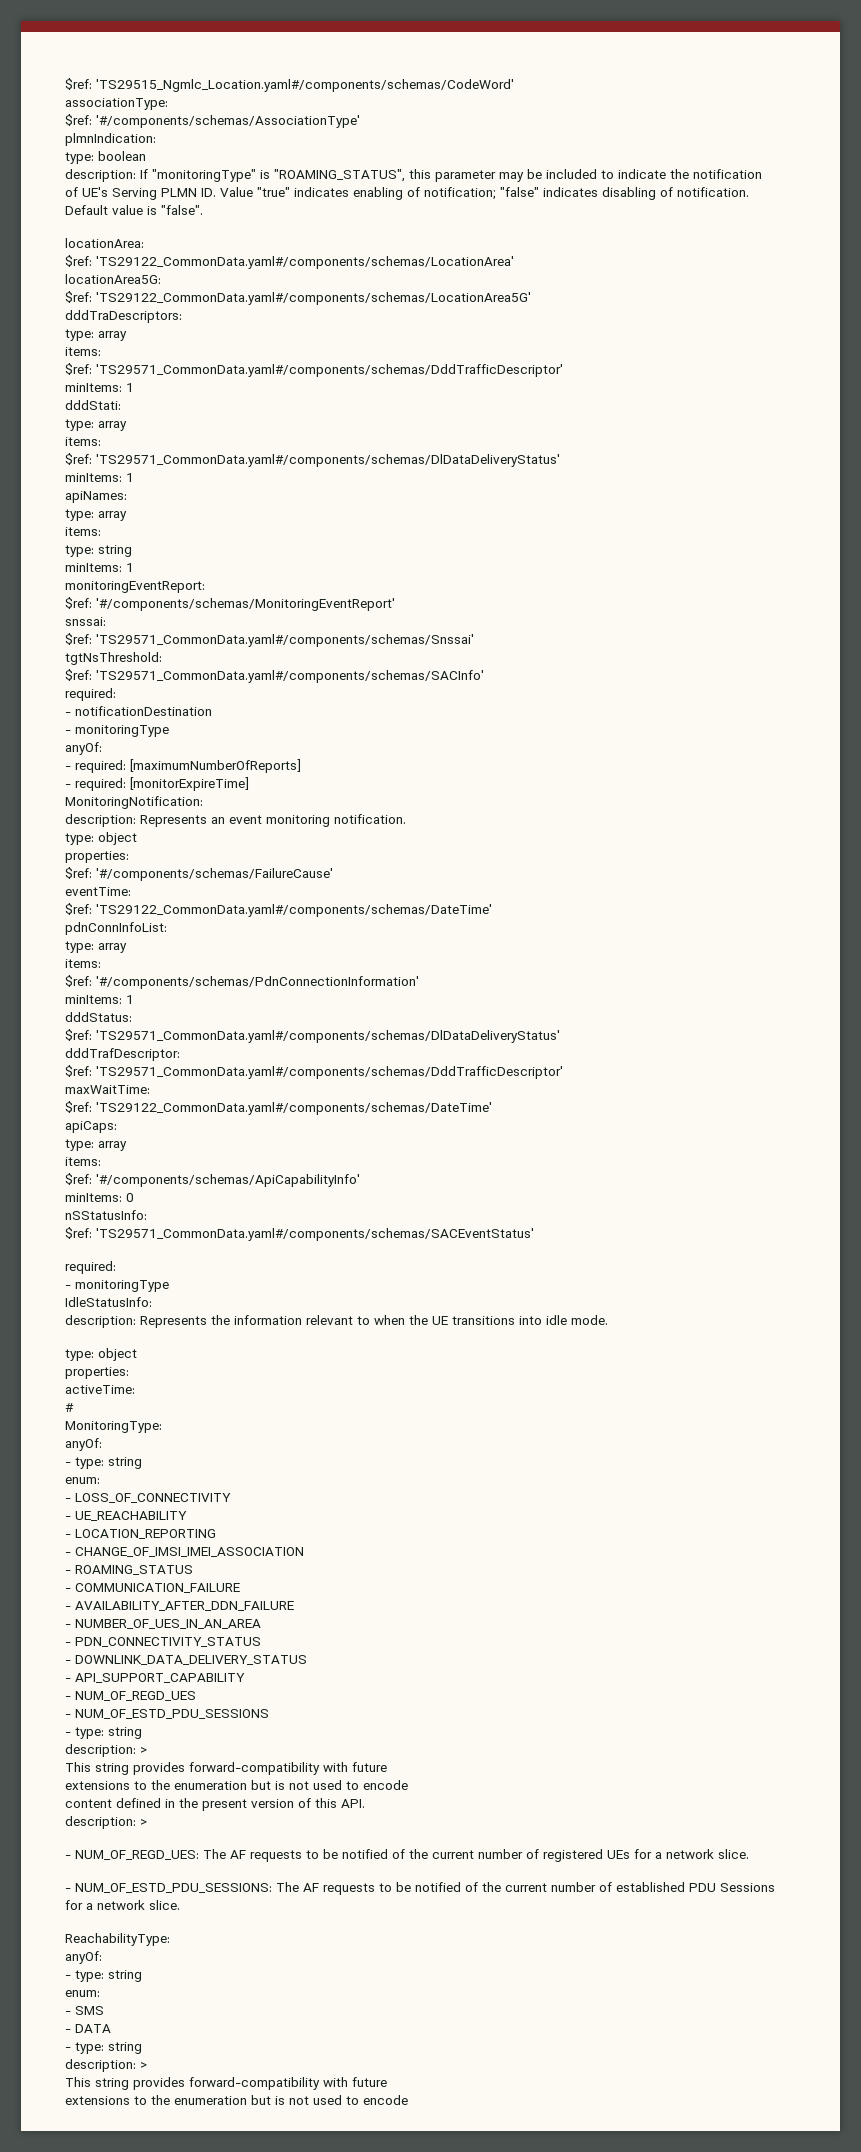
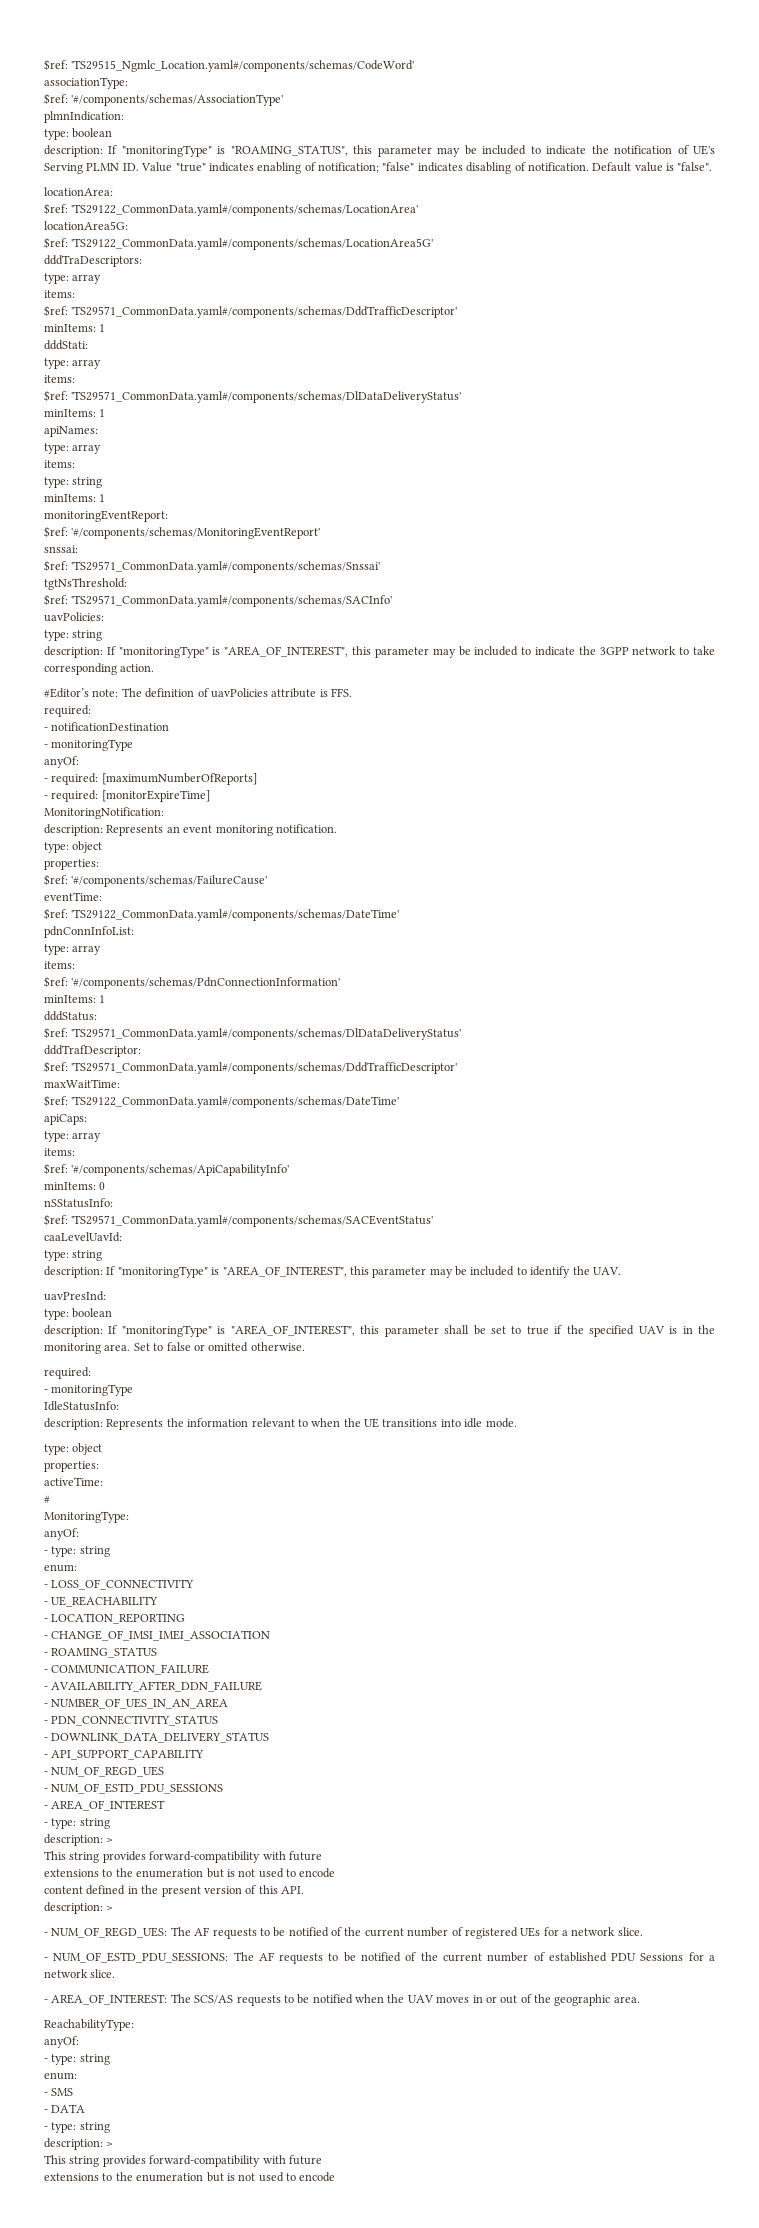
(484, 676) none -> [44,612,104,622] [44,630,103,641] [44,646,715,658] [44,663,155,675] [44,688,352,698] // uavPolicies: // type: string // description: If "monitoringType" is "AREA_OF_INTEREST", this parameter may be included to indicate the 3GPP network to take corresponding action. // #Editor’s note: The definition of uavPolicies attribute is FFS.
(534, 1234) none -> [44,1232,122,1242] [44,1250,103,1261] [44,1266,621,1278] [44,1291,106,1301] [44,1308,113,1320] [44,1325,716,1337] [44,1342,305,1354] // caaLevelUavId: // type: string // description: If "monitoringType" is "AREA_OF_INTEREST", this parameter may be included to identify the UAV. // uavPresInd: // type: boolean // description: If "monitoringType" is "AREA_OF_INTEREST", this parameter shall be set to true if the specified UAV is in the monitoring area. Set to false or omitted otherwise.
(269, 1714) none -> [44,1800,166,1811] // - AREA_OF_INTEREST
(180, 1905) none -> [44,1994,640,2006] // - AREA_OF_INTEREST: The SCS/AS requests to be notified when the UAV moves in or out of the geographic area.

